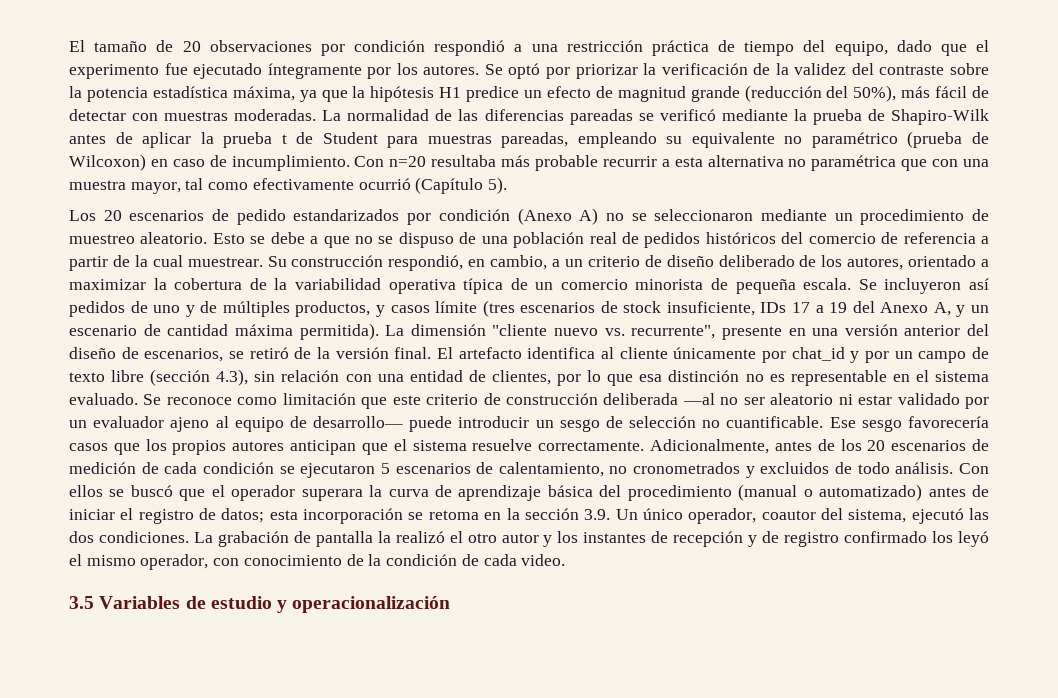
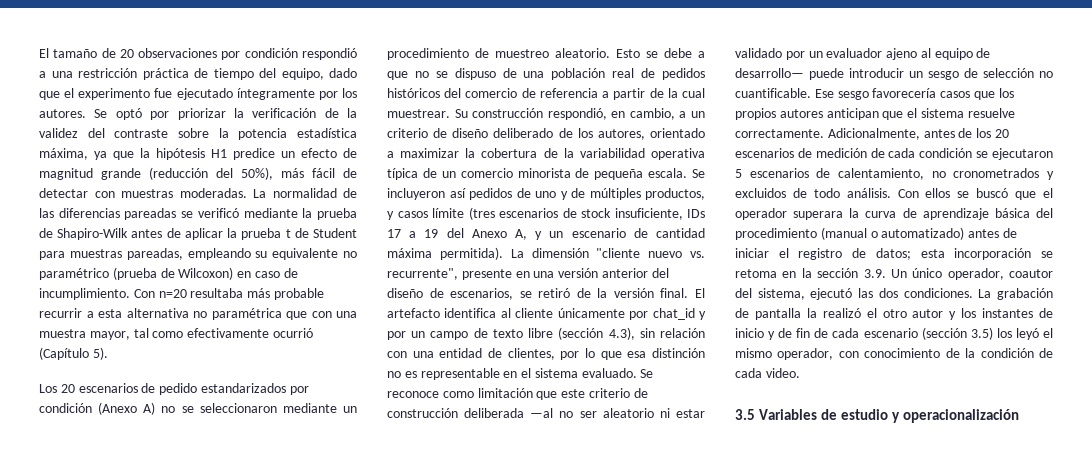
[673,531,928,547] recepción y de registro confirmado -> [735,327,993,340] inicio y de fin de cada escenario (sección 3.5)

